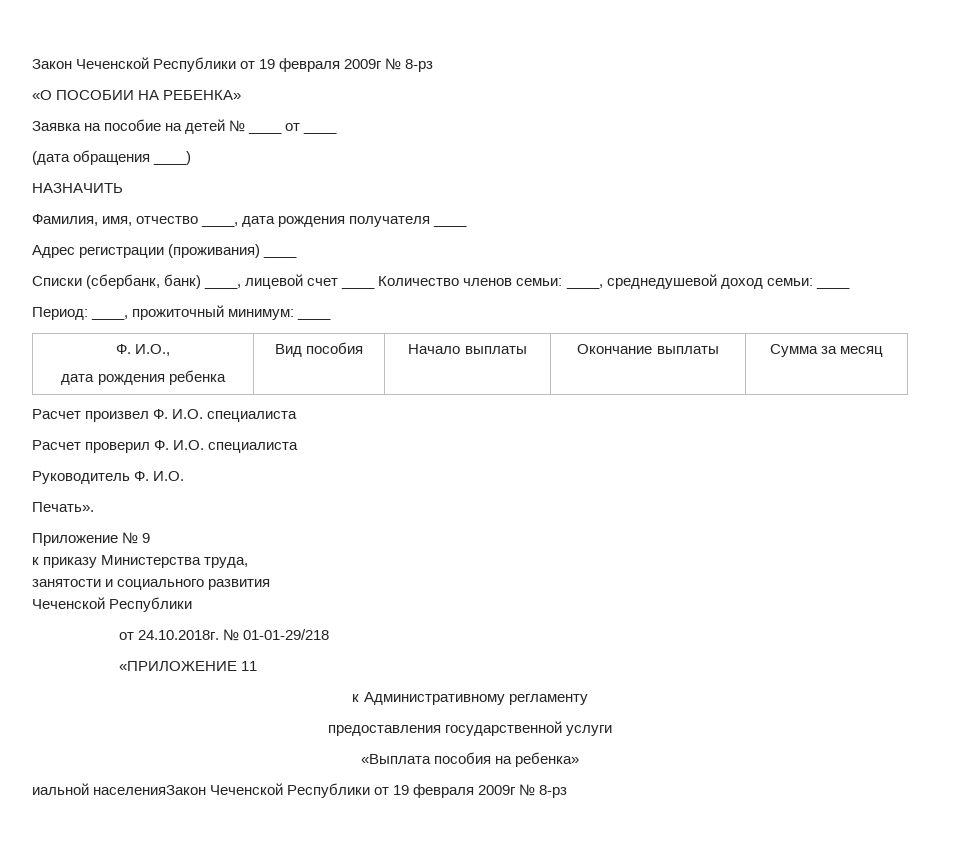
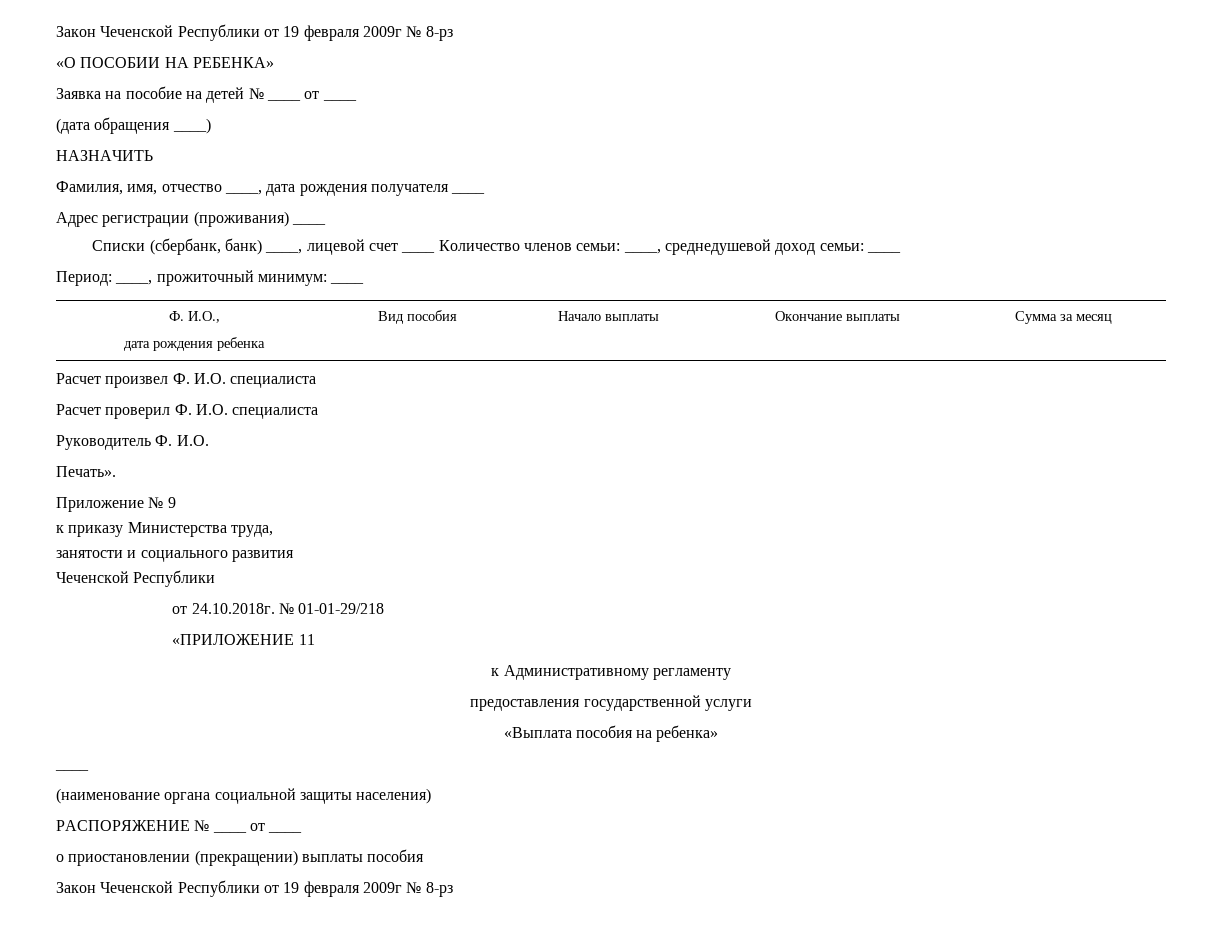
[32,783,207,795] иальной населенияЗакон -> [55,769,89,771] [56,788,432,804] [56,820,210,831] [212,831,247,833] [249,823,265,831] [268,831,303,833] [56,849,425,866] [56,882,96,893] ____ // (наименование органа социальной защиты населения) // РАСПОРЯЖЕНИЕ № ____ от ____ // о приостановлении (прекращении) выплаты пособия // Закон

